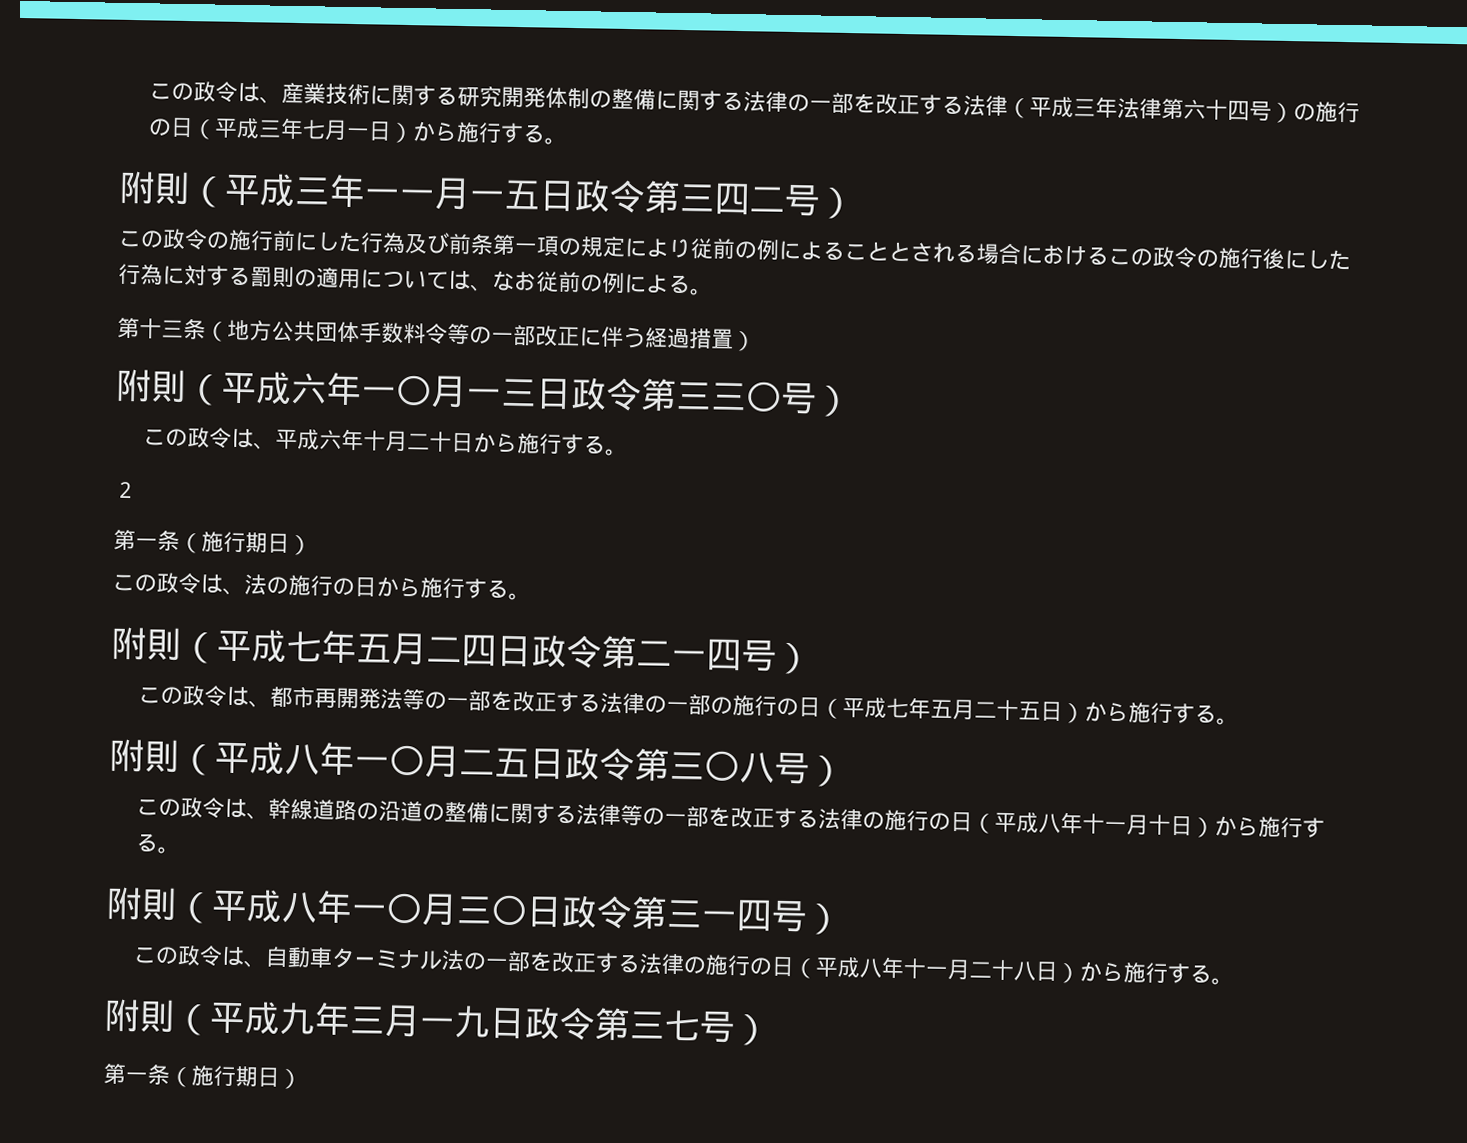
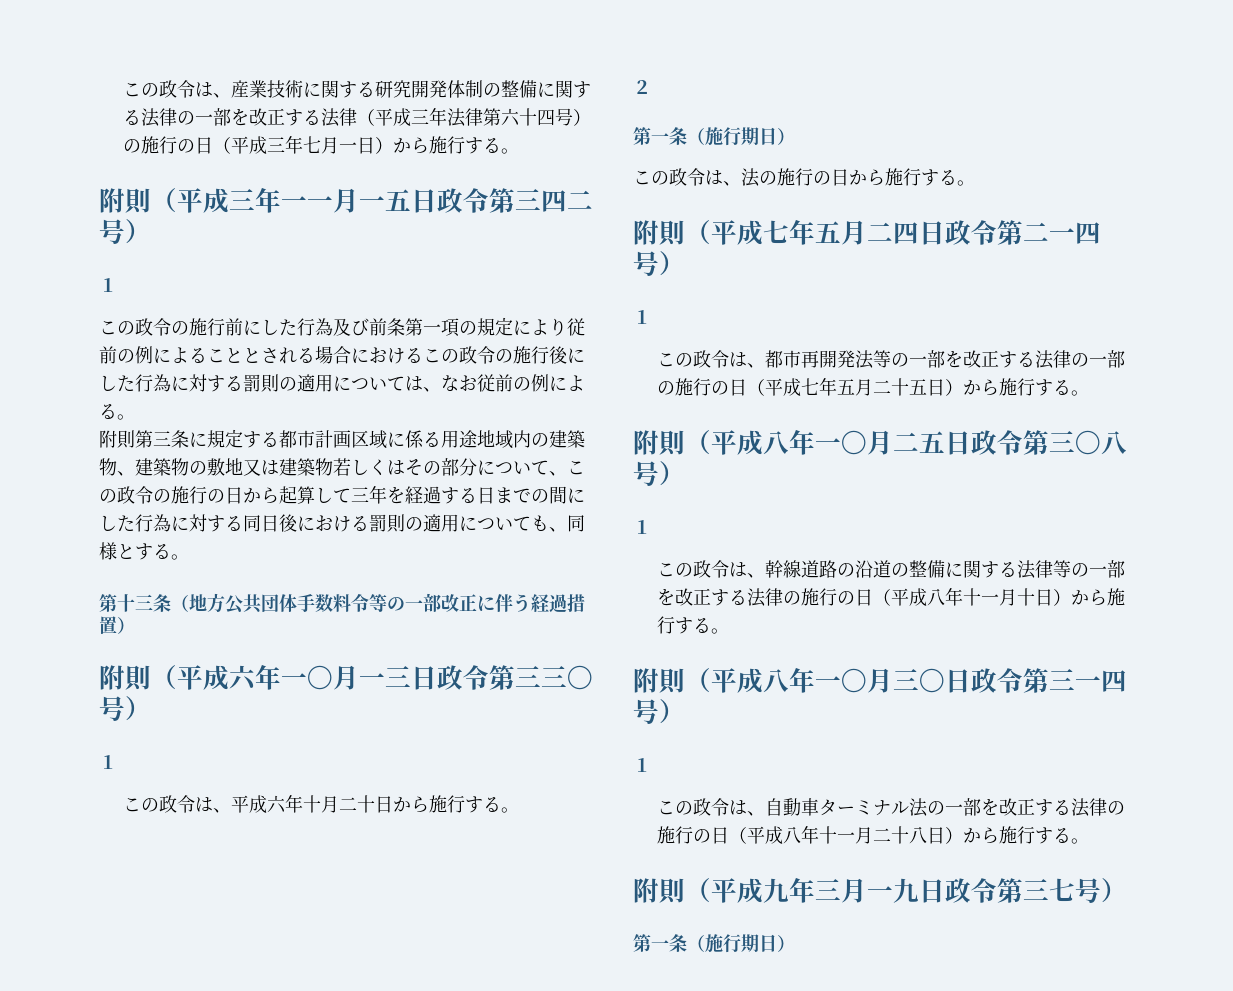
(855, 203) none -> [99,278,117,292] // １
(713, 292) none -> [99,429,585,449] [99,458,585,476] [99,485,585,504] [99,514,585,533] [99,542,189,560] // 附則第三条に規定する都市計画区域に係る用途地域内の建築物、建築物の敷地又は建築物若しくはその部分について、この政令の施行の日から起算して三年を経過する日までの間にした行為に対する同日後における罰則の適用についても、同様とする。
(852, 401) none -> [99,755,117,769] // １
(812, 658) none -> [633,310,651,324] // １
(845, 771) none -> [633,520,651,534] // １
(843, 919) none -> [633,758,651,772] // １

